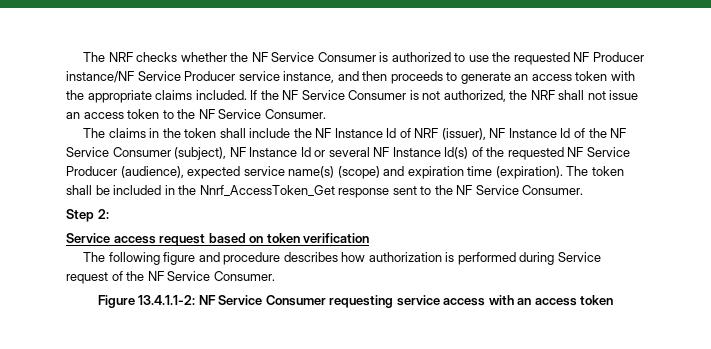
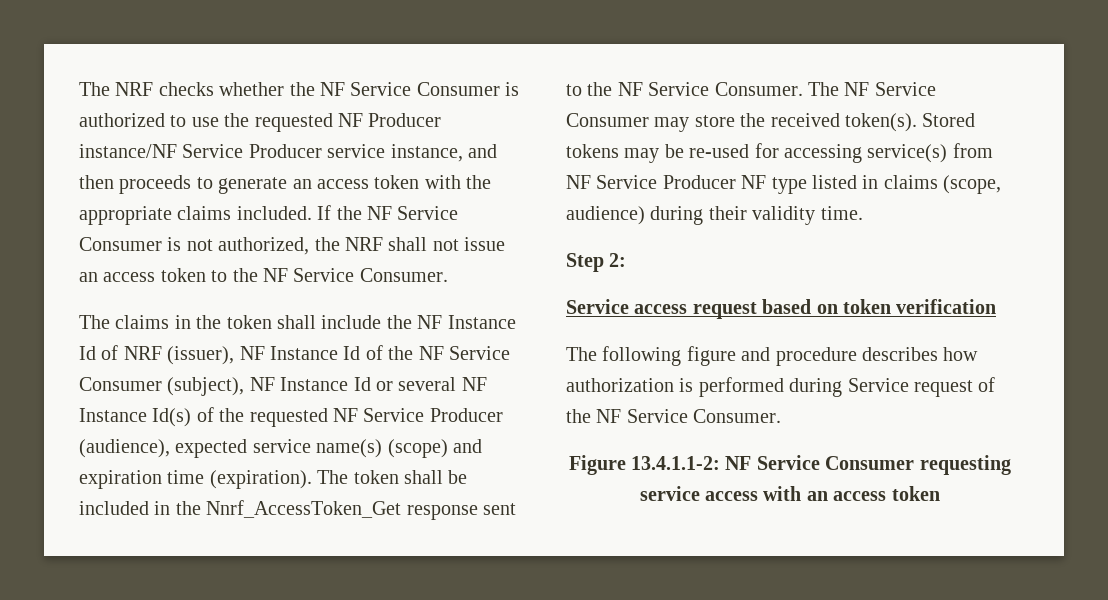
(584, 190) none -> [808,82,936,96] [566,113,976,132] [566,143,993,163] [566,175,1002,194] [566,206,863,225] The NF Service Consumer may store the received token(s). Stored tokens may be re-used for accessing service(s) from NF Service Producer NF type listed in claims (scope, audience) during their validity time.

